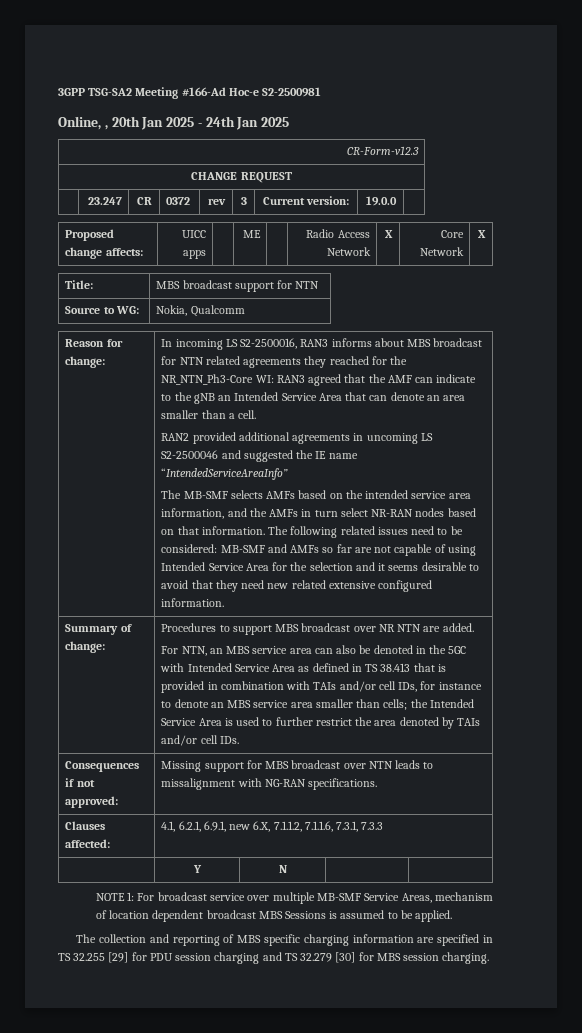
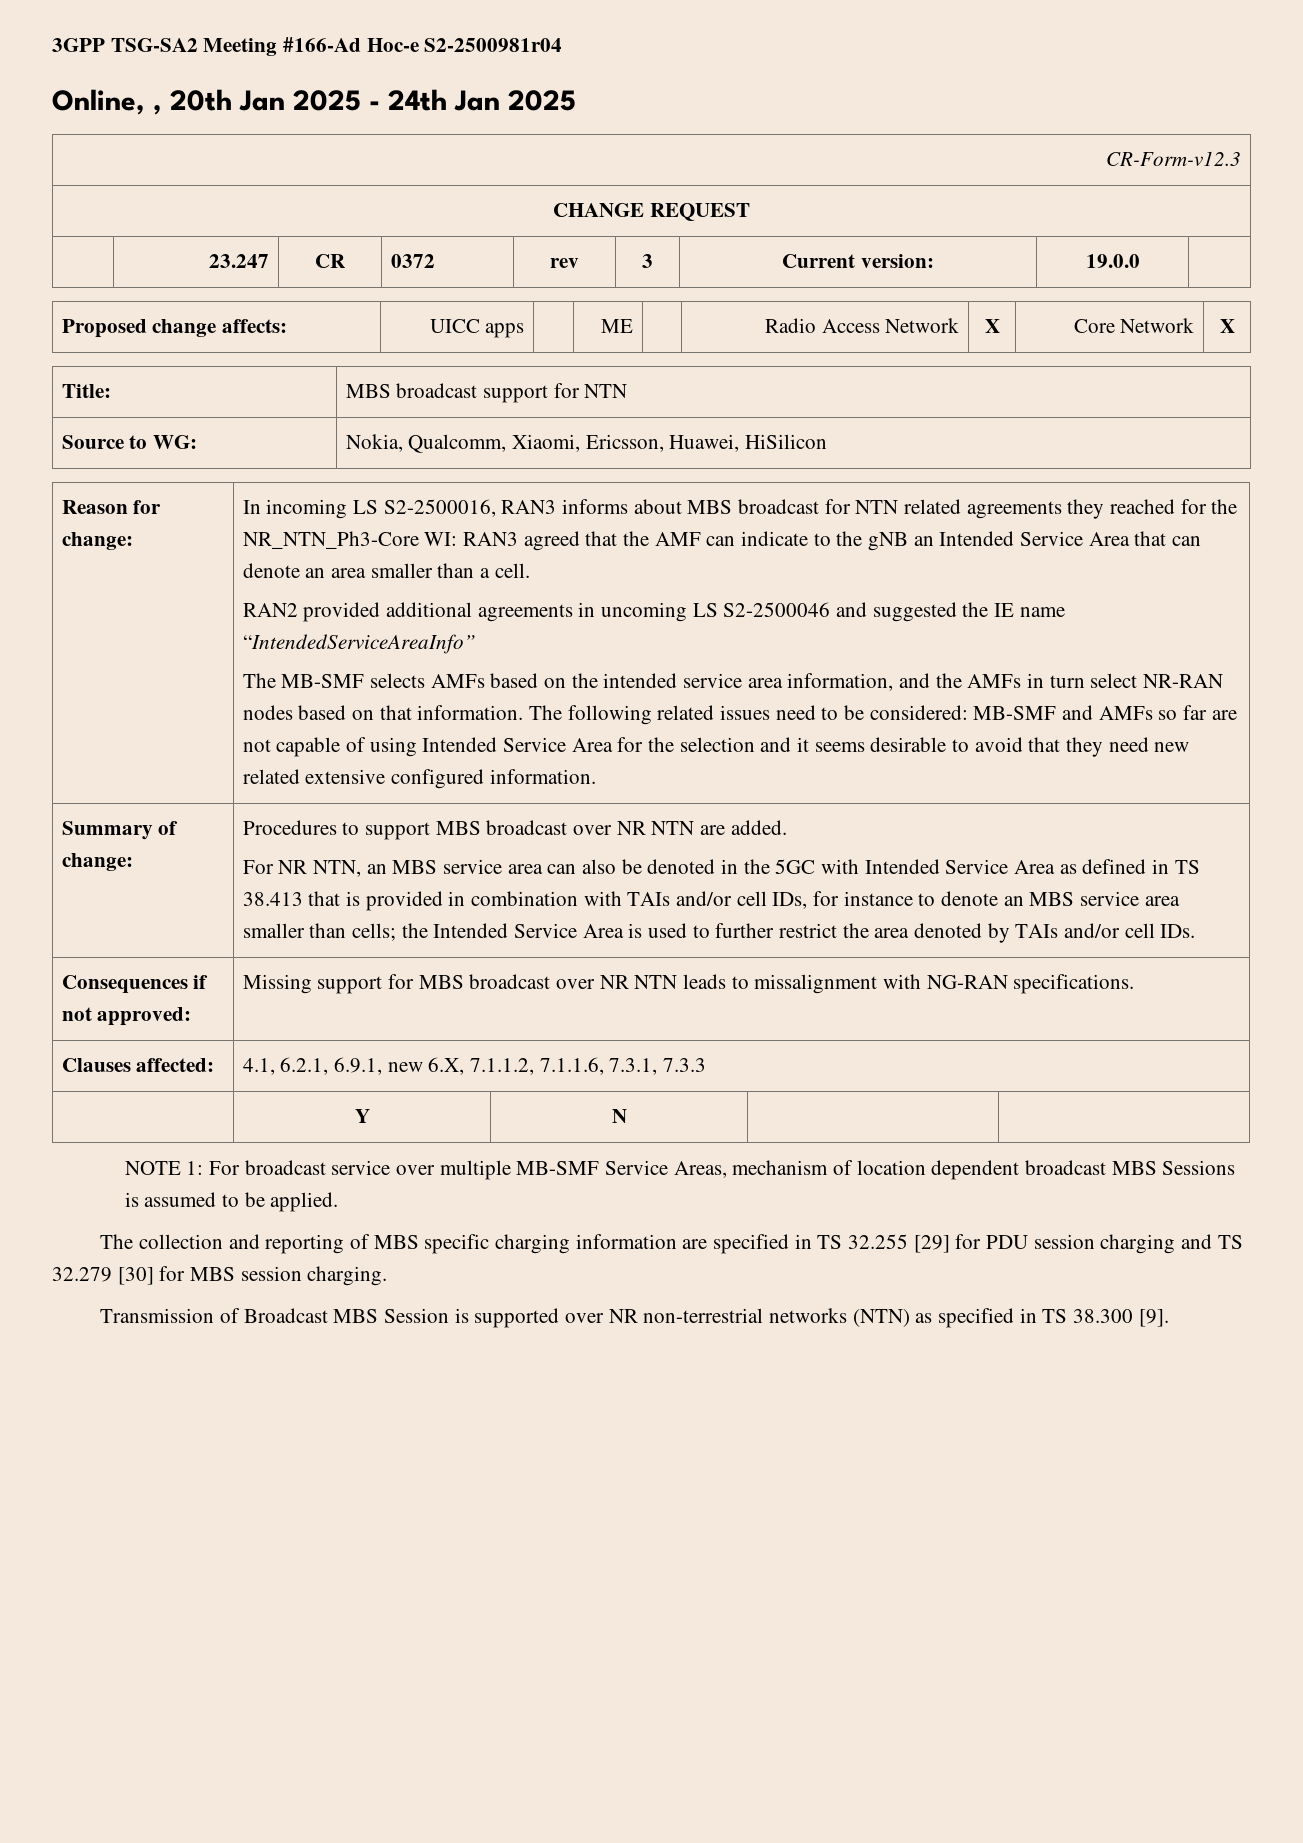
[262,87,322,97] S2-2500981 -> [424,38,563,52] S2-2500981r04
[190,305,245,317] Qualcomm -> [408,434,828,453] Qualcomm, Xiaomi, Ericsson, Huawei, HiSilicon
(179, 650) none -> [278,860,308,874] NR
(366, 766) none -> [599,975,629,989] NR
(490, 958) none -> [100,1308,1169,1328] // Transmission of Broadcast MBS Session is supported over NR non-terrestrial networks (NTN) as specified in TS 38.300 [9].

